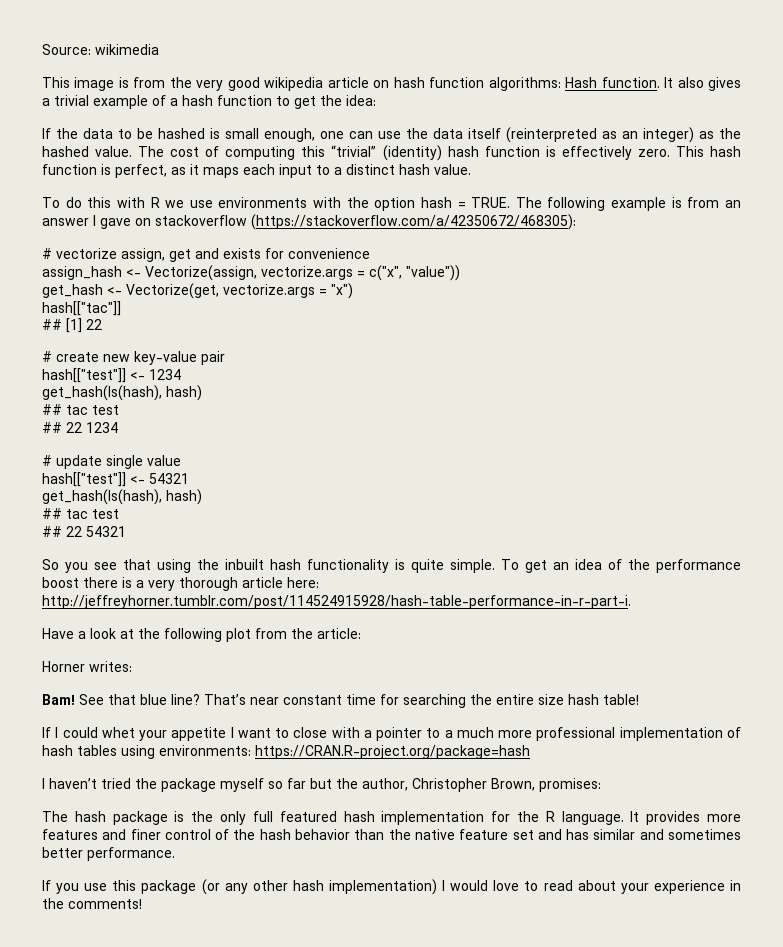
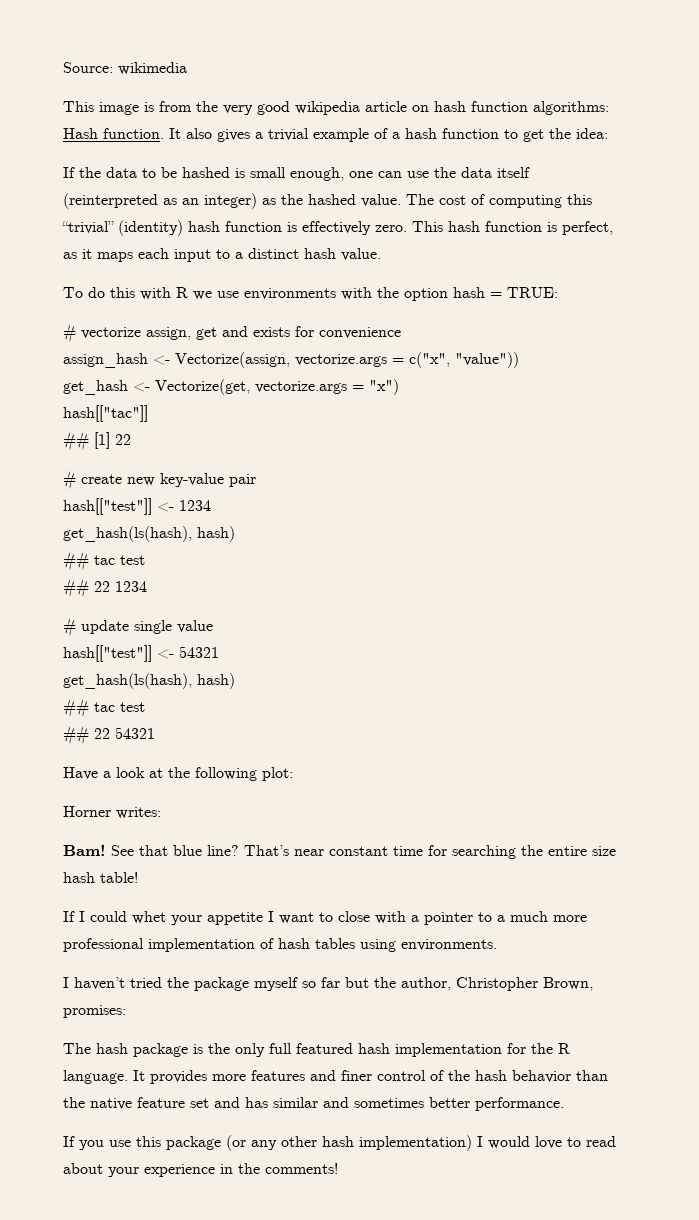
[471,197,742,211] [42,214,576,230] TRUE. The following example is from an answer I gave on stackoverflow (https://stackoverflow.com/a/42350672/468305): -> [507,287,558,298] TRUE:
[42,559,741,573] [42,577,319,591] [42,595,631,609] // So you see that using the inbuilt hash functionality is quite simple. To get an idea of the performance boost there is a very thorough article here: http://jeffreyhorner.tumblr.com/post/114524915928/hash-table-performance-in-r-part-i. -> (155, 733) none
[226,628,361,642] plot from the article: -> [262,767,293,781] plot:
[159,745,530,759] environments: https://CRAN.R-project.org/package=hash -> [401,939,497,951] environments.

